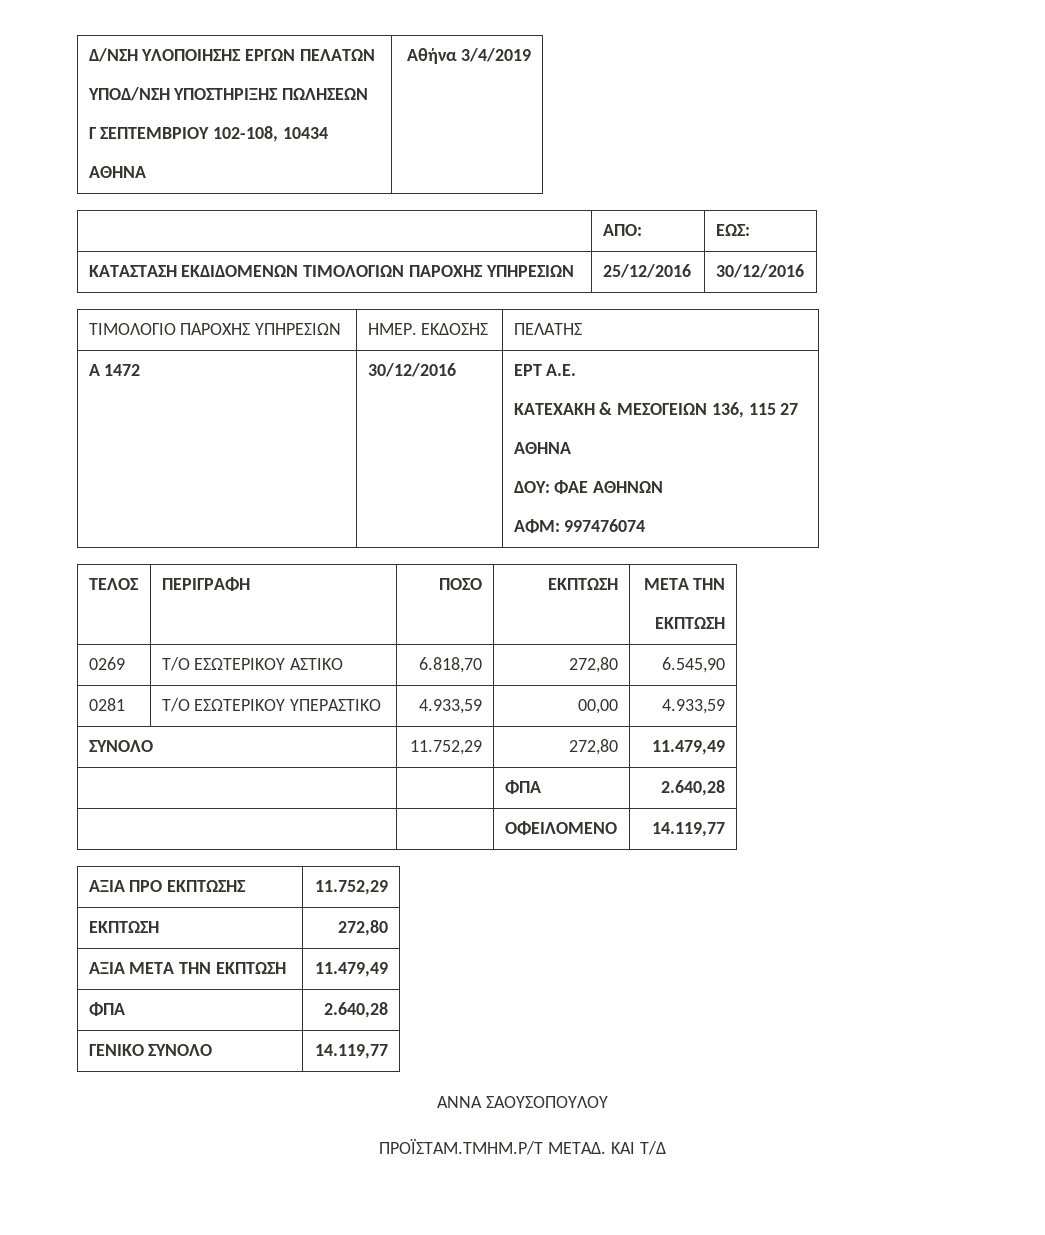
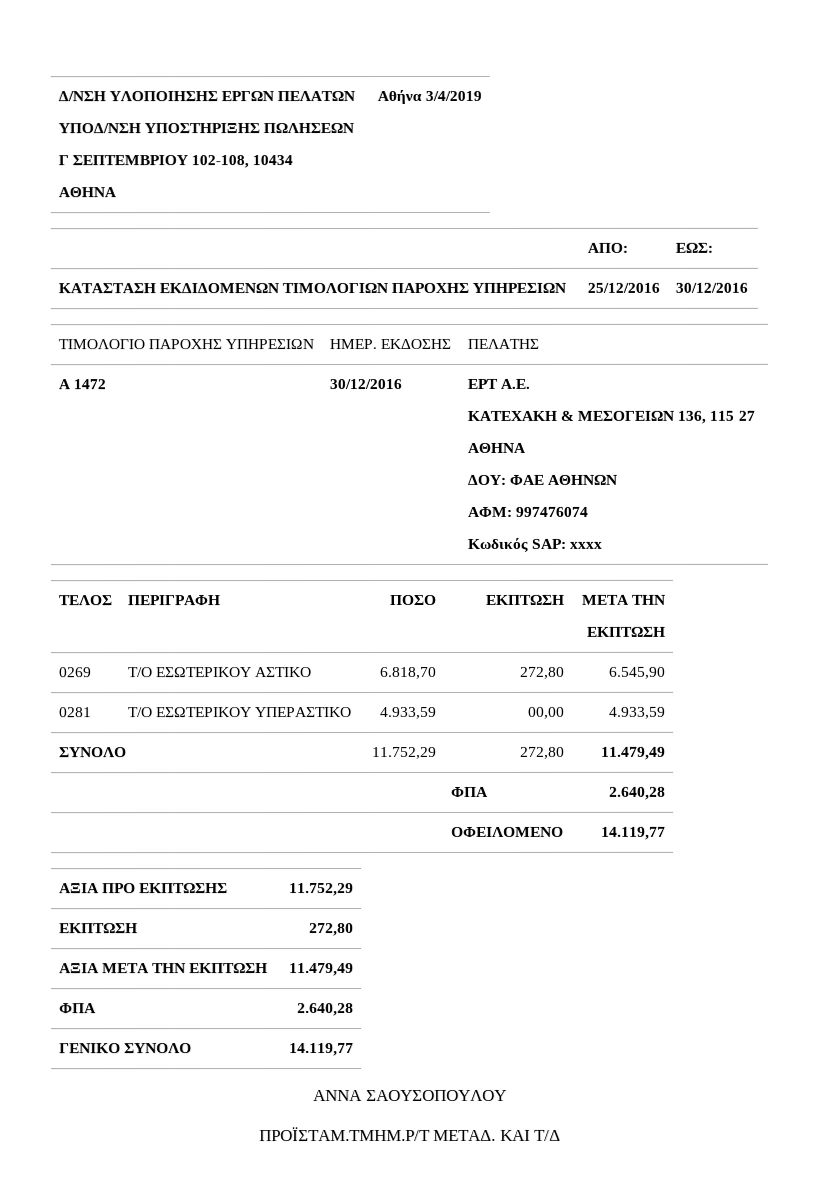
(646, 525) none -> [466,537,603,552] // Κωδικός SAP: xxxx

